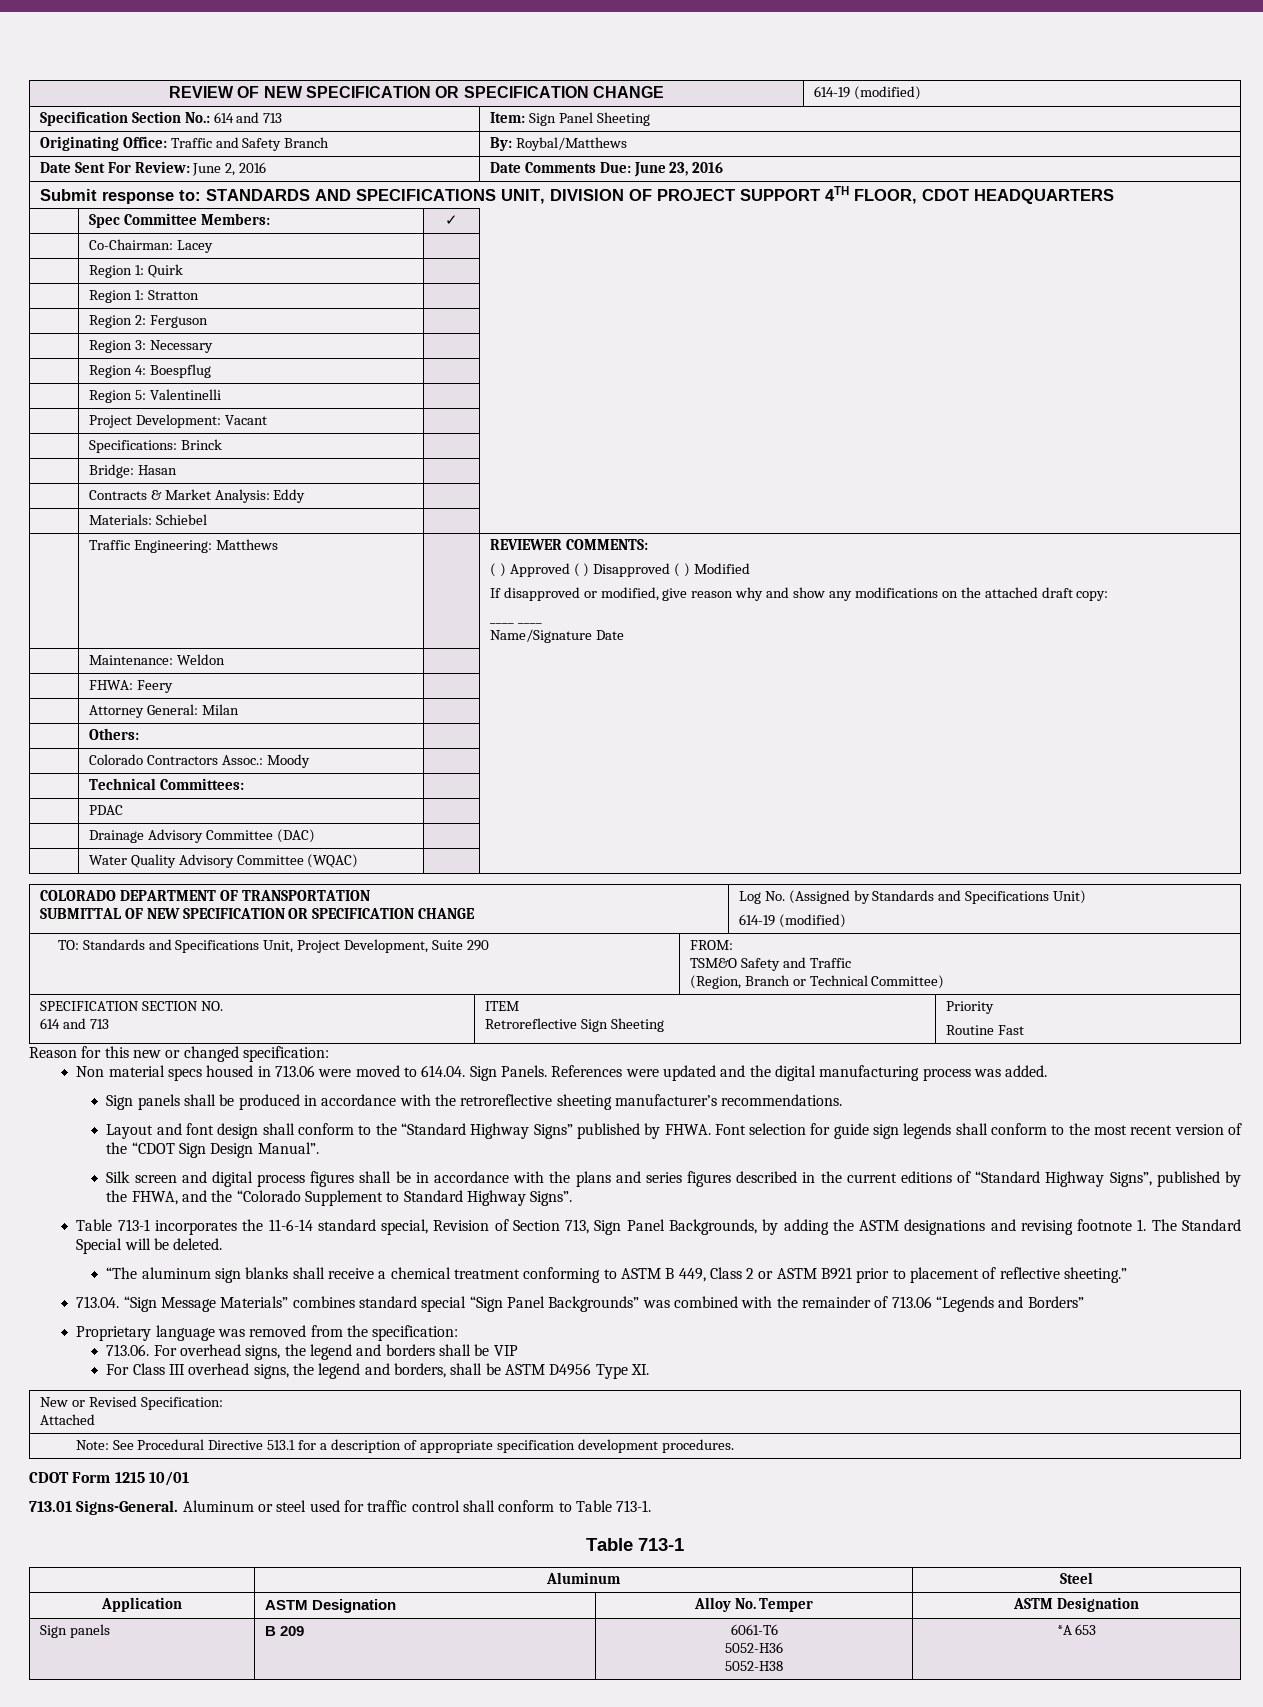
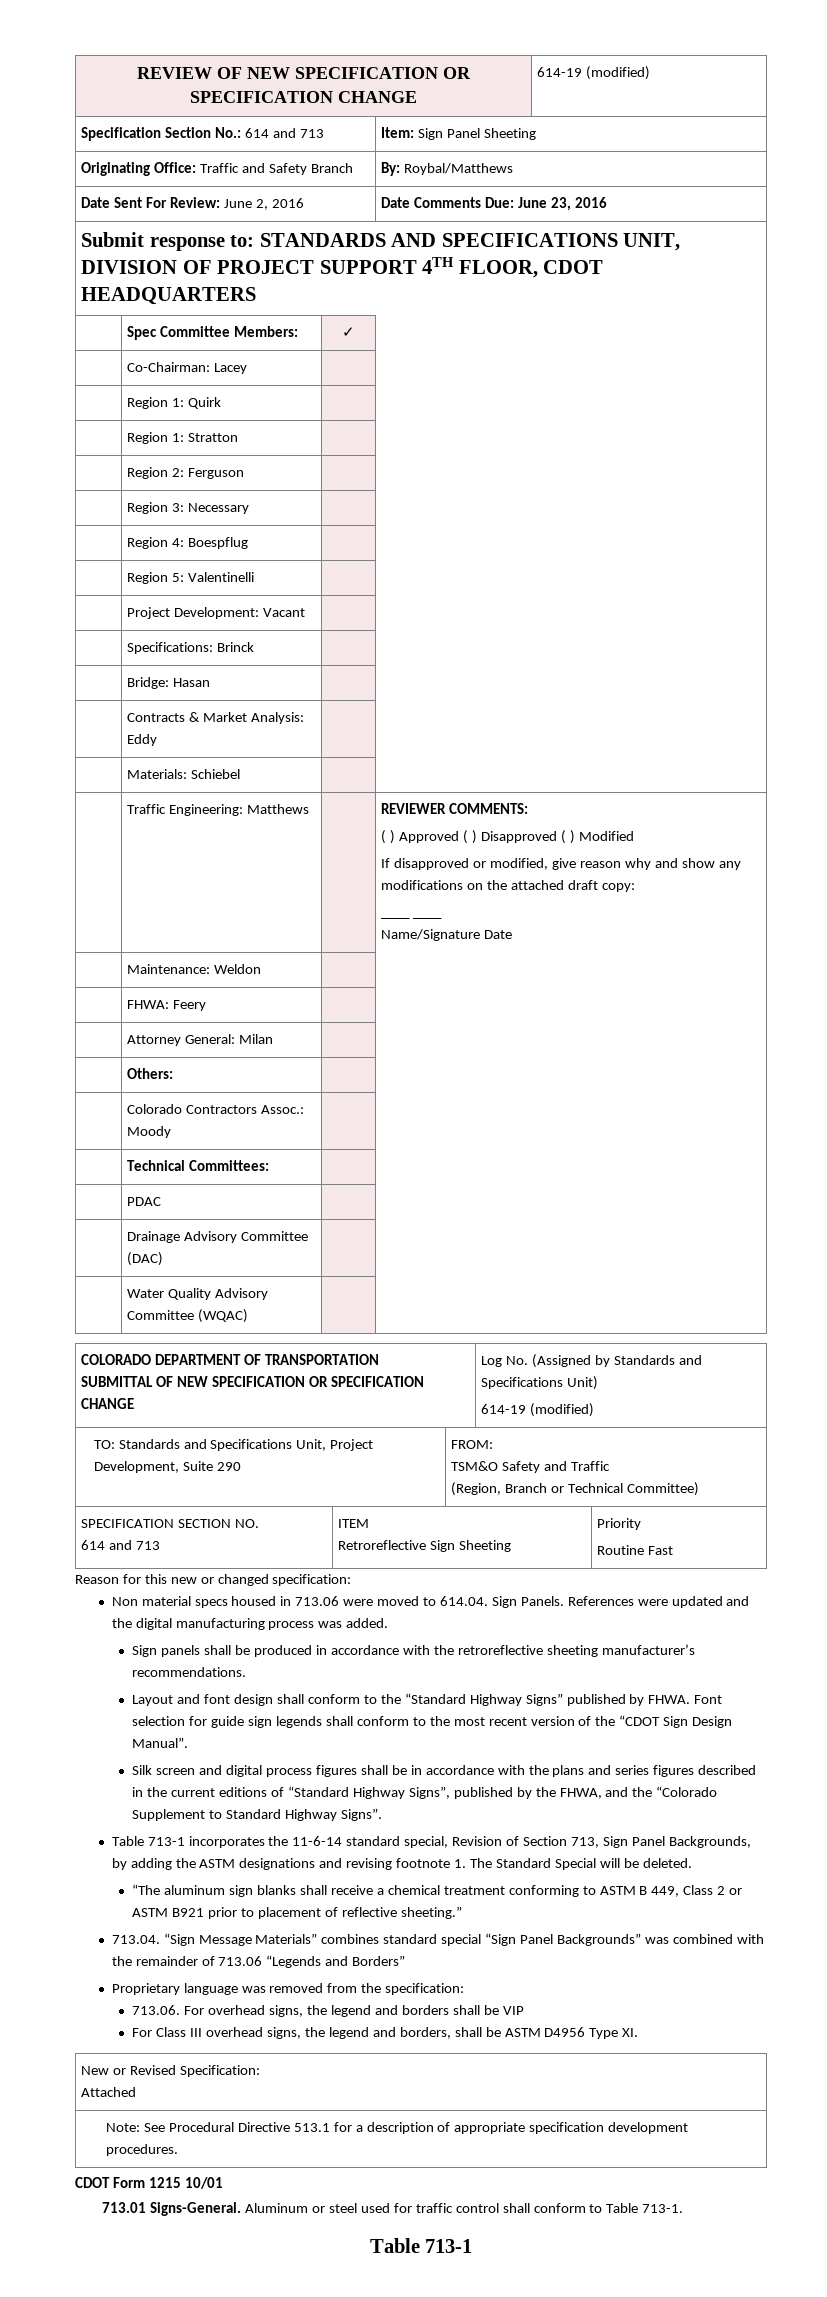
[546,1572,621,1584] [1060,1572,1093,1584] [101,1597,182,1612] [264,1599,396,1613] [693,1597,814,1612] [1013,1597,1139,1612] [39,1624,110,1638] [264,1626,304,1636] [730,1624,778,1635] [725,1642,784,1653] [725,1661,784,1671] [1056,1624,1097,1635] // | Aluminum | Steel // Application | ASTM Designation | Alloy No. Temper | ASTM Designation // Sign panels | B 209 | 6061-T6 // 5052-H36 // 5052-H38 | *A 653 -> (473, 2246) none

